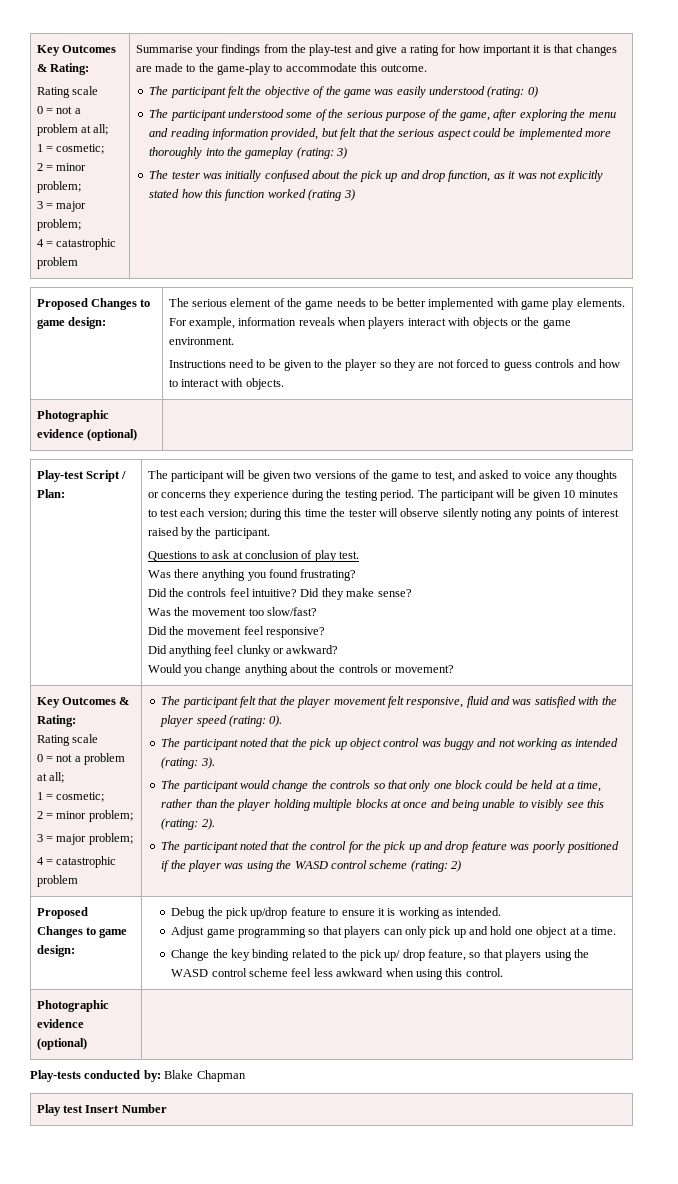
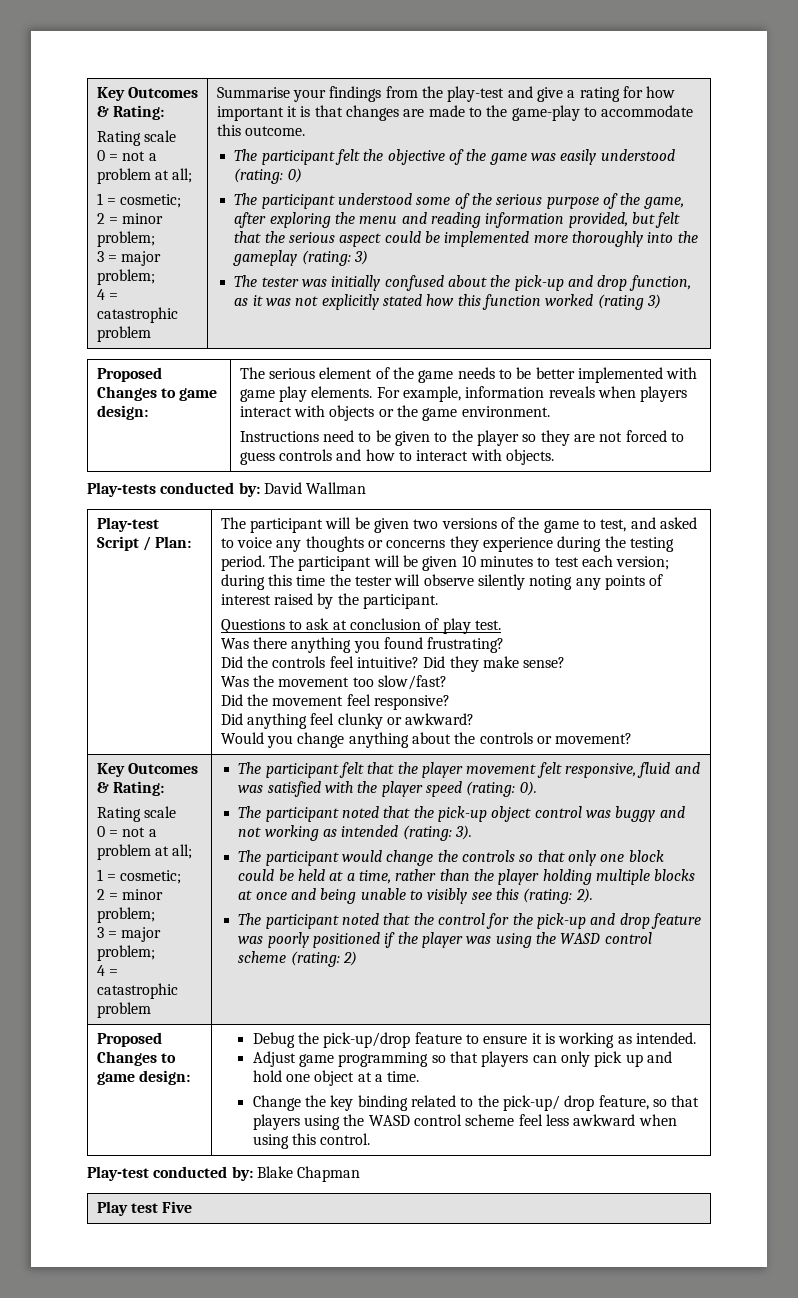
[359,170,398,182] pick up -> [514,275,564,291] pick-up
[36,410,109,422] [36,429,137,441] // Photographic evidence (optional) | -> [87,482,367,497] // Play-tests conducted by: David Wallman
[309,738,347,750] pick up -> [438,806,488,822] pick-up
[383,841,421,853] pick up -> [536,913,586,929] pick-up
[226,907,288,919] pick up/drop -> [323,1032,411,1048] pick-up/drop
[359,949,401,961] pick up/ -> [503,1095,561,1111] pick-up/
[36,1000,109,1012] [36,1019,84,1028] [36,1038,87,1050] [30,1070,81,1082] // Photographic evidence (optional) | // Play-tests -> [87,1166,149,1181] // Play-test
[85,1104,167,1113] Insert Number -> [162,1201,193,1213] Five

